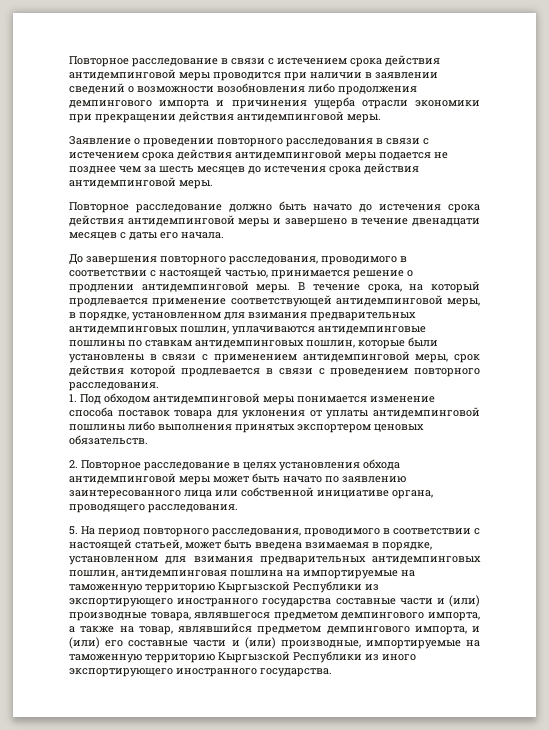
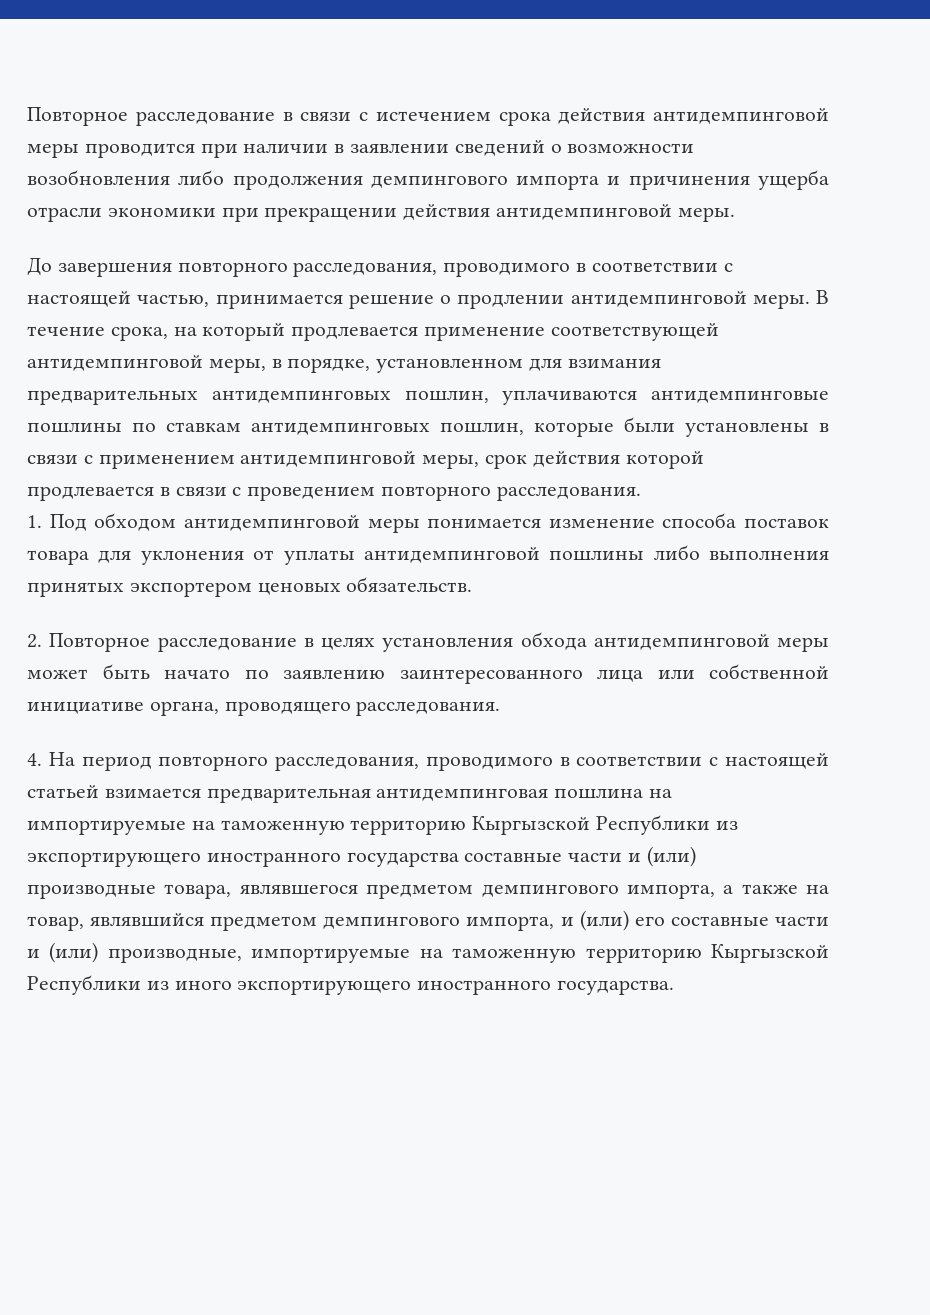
[69,136,429,147] [69,149,448,161] [69,163,419,175] [69,177,213,189] [69,201,480,213] [69,215,481,227] [69,232,224,240] // Заявление о проведении повторного расследования в связи с истечением срока действия антидемпинговой меры подается не позднее чем за шесть месяцев до истечения срока действия антидемпинговой меры. // Повторное расследование должно быть начато до истечения срока действия антидемпинговой меры и завершено в течение двенадцати месяцев с даты его начала. -> (735, 214) none
[69,526,78,535] 5. -> [27,753,42,766] 4.
[135,539,432,551] [69,556,481,565] [69,570,118,578] статьей, может быть введена взимаемая в порядке, установленном для взимания предварительных антидемпинговых пошлин, -> [27,785,371,803] статьей взимается предварительная

